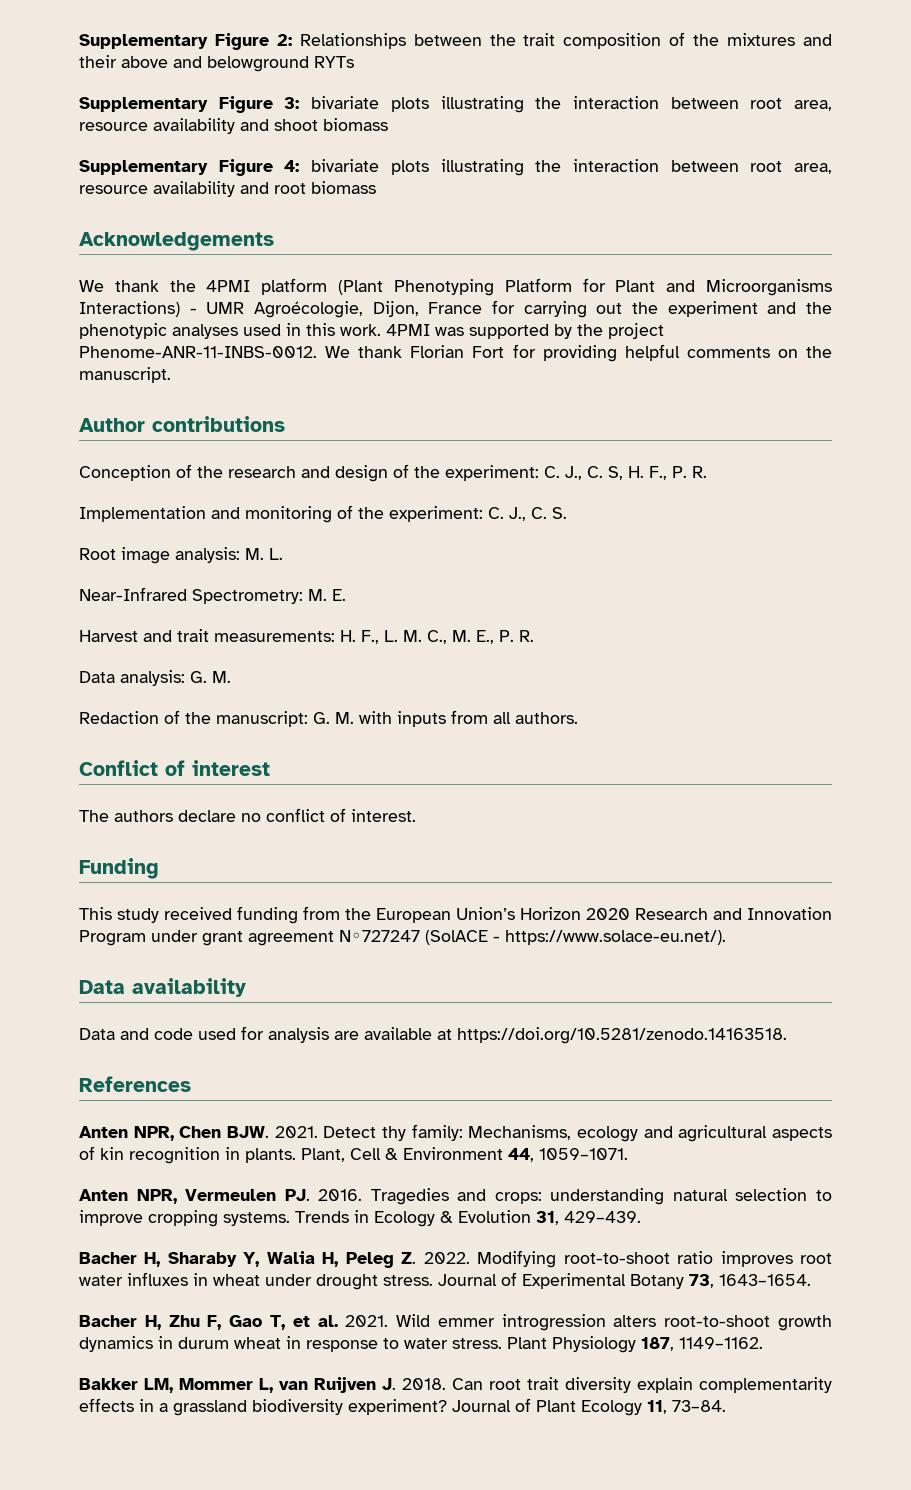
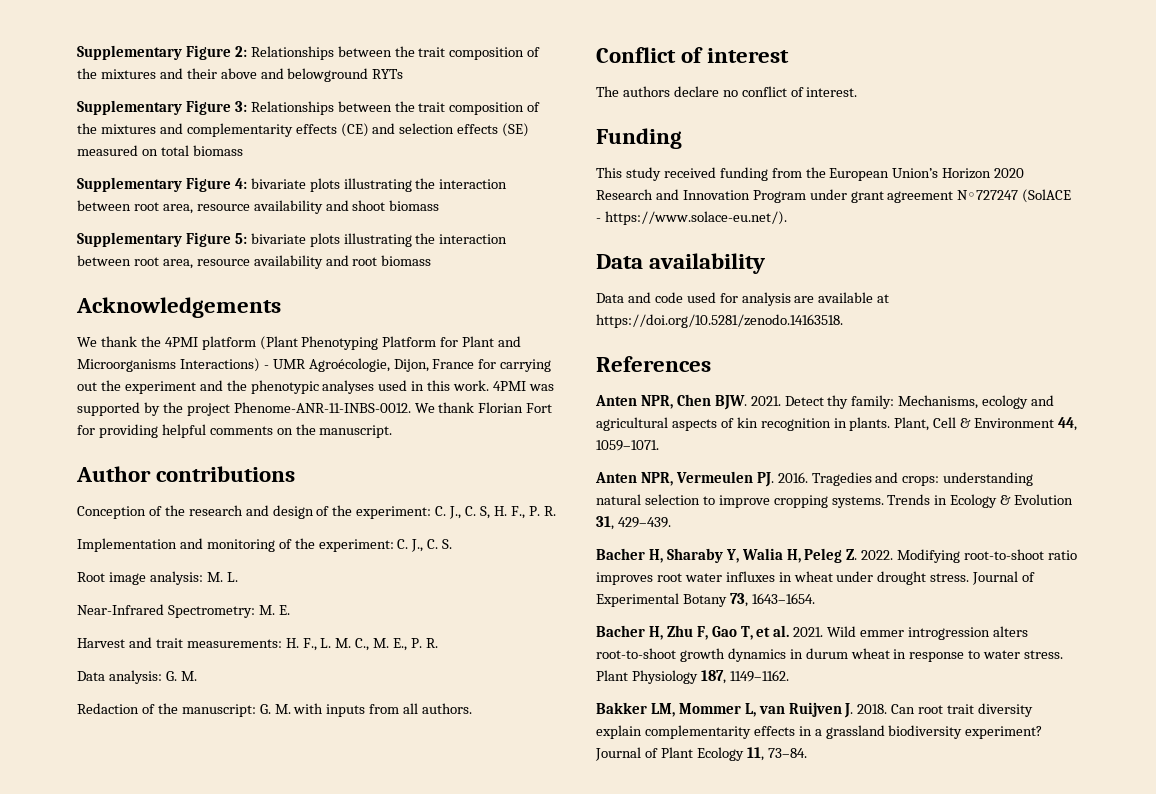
(300, 103) none -> [250,101,541,115] [77,123,530,137] [77,145,243,156] [77,177,247,192] Relationships between the trait composition of the mixtures and complementarity effects (CE) and selection effects (SE) measured on total biomass // Supplementary Figure 4:
[284,160,300,172] 4: -> [234,233,247,244] 5:

